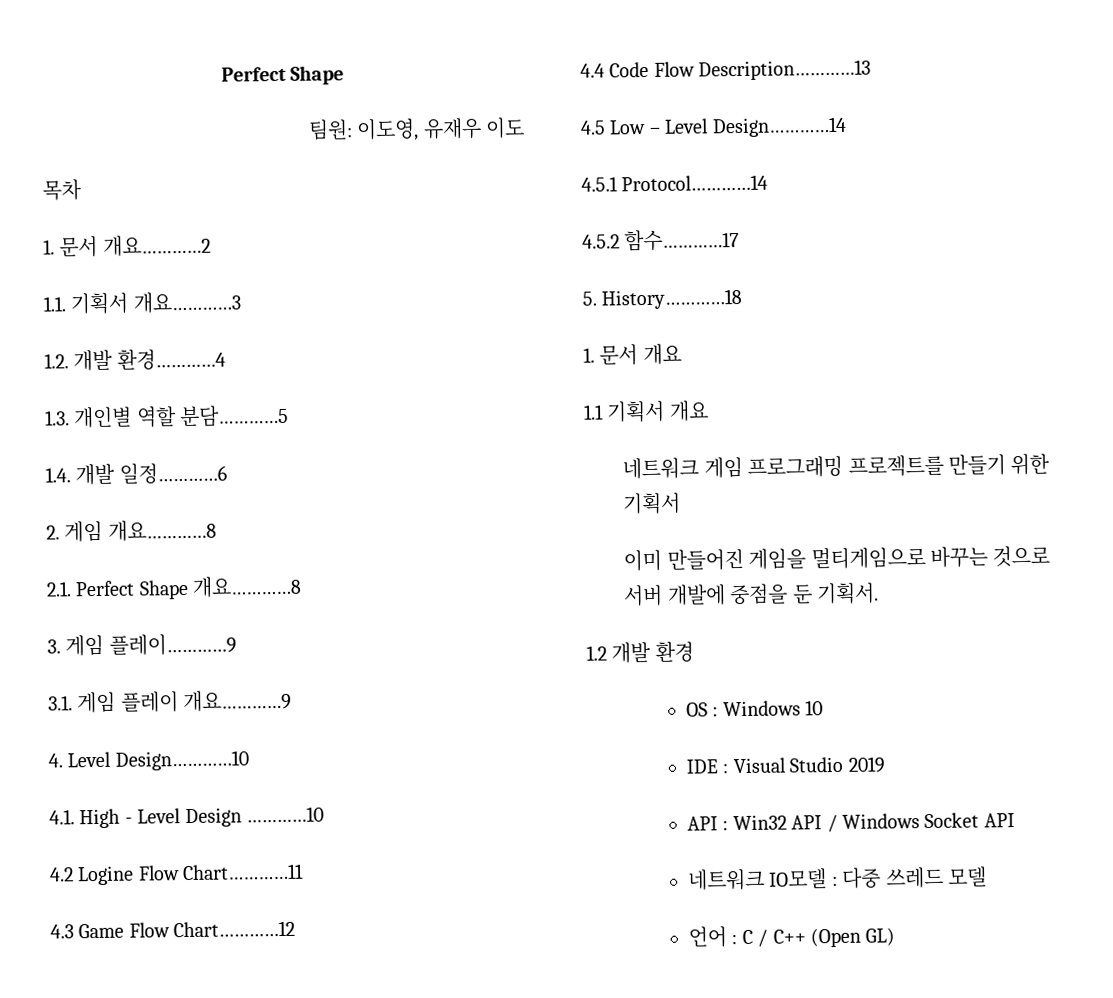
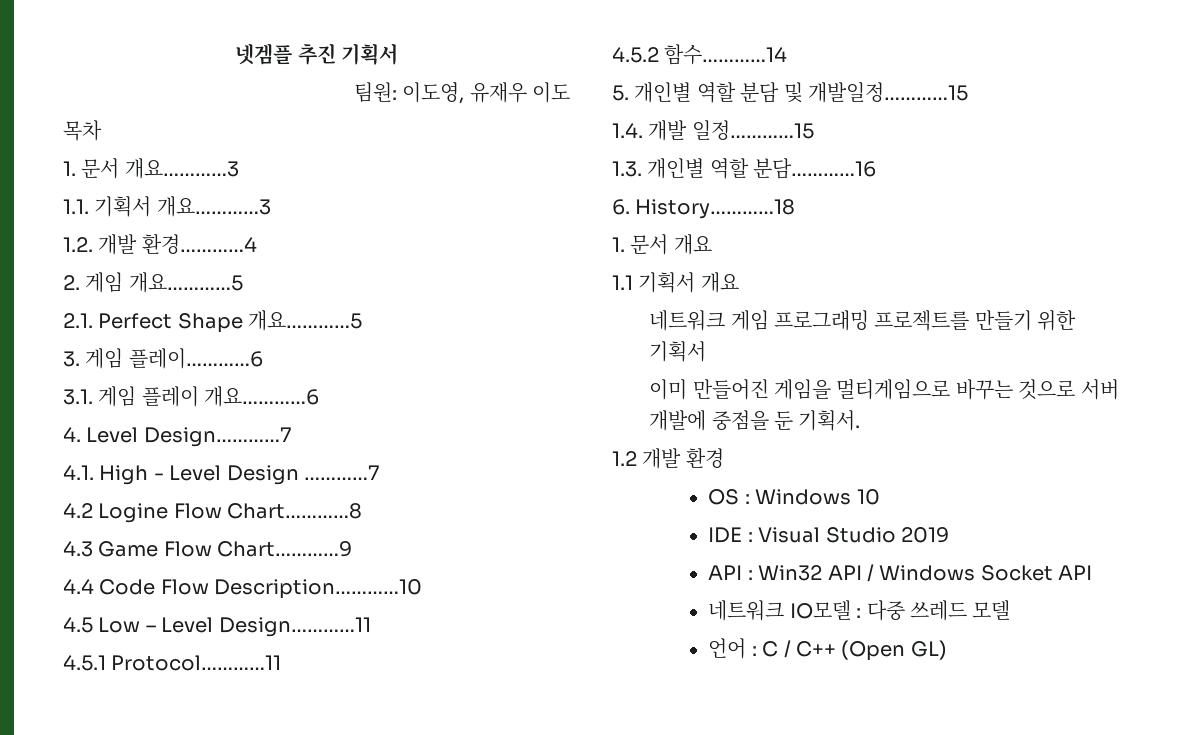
[220,65,345,85] Perfect Shape -> [235,43,398,65] 넷겜플 추진 기획서
[102,234,211,257] 개요…………2 -> [124,158,239,179] 개요…………3
[45,404,290,429] [45,462,227,486] // 1.3. 개인별 역할 분담…………5 // 1.4. 개발 일정…………6 -> (257, 244) none
[107,519,217,542] 개요…………8 -> [128,272,243,293] 개요…………5
[192,575,303,598] 개요…………8 -> [248,310,363,331] 개요…………5
[108,633,237,656] 플레이…………9 -> [128,348,263,369] 플레이…………6
[183,689,293,713] 개요…………9 -> [204,386,320,407] 개요…………6
[114,750,249,771] Design…………10 -> [143,427,291,447] Design…………7
[246,806,324,823] …………10 -> [304,465,379,480] …………7
[182,863,305,881] Chart…………11 -> [227,503,363,519] Chart…………8
[173,920,296,938] Chart…………12 -> [217,541,353,557] Chart…………9
[698,59,872,81] Description…………13 -> [214,579,423,599] Description…………10
[711,116,847,138] Design…………14 -> [218,617,371,637] Design…………11
[621,174,769,192] Protocol…………14 -> [111,655,282,671] Protocol…………11
[624,229,740,252] 함수…………17 -> [664,44,788,65] 함수…………14
(597, 298) none -> [634,82,968,103] [612,120,814,141] [612,158,877,179] [612,199,630,215] 개인별 역할 분담 및 개발일정…………15 // 1.4. 개발 일정…………15 // 1.3. 개인별 역할 분담…………16 // 6.

